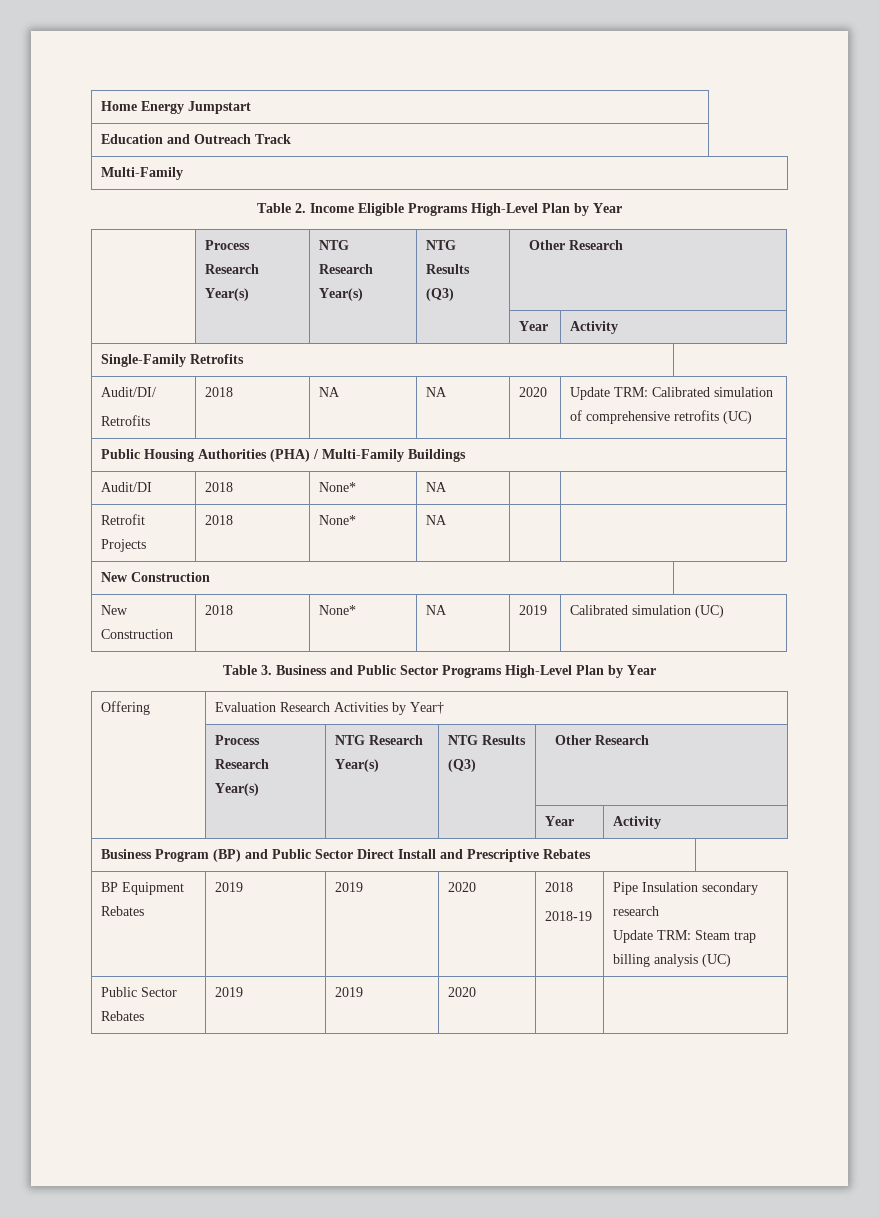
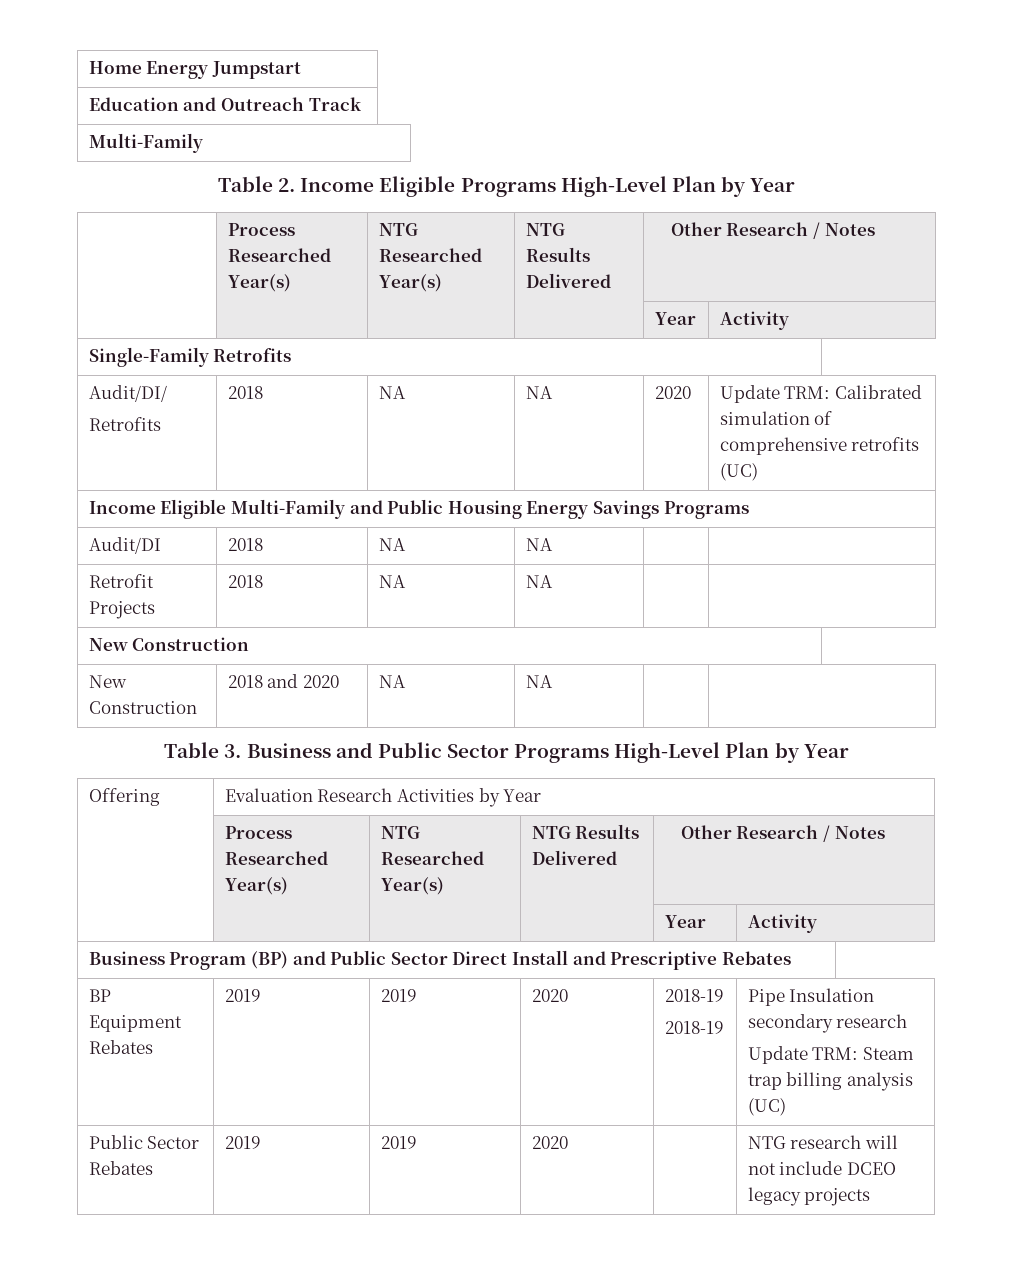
[205,264,260,274] [205,288,250,301] [319,240,350,250] [319,264,374,274] [319,288,364,301] [426,240,457,250] [426,264,471,274] [426,288,455,301] [529,240,624,250] Research Year(s) | NTG Research Year(s) | NTG Results (Q3) | Other Research -> [227,248,331,262] [227,274,291,292] [378,223,418,236] [378,248,482,262] [378,274,442,292] [525,223,565,236] [525,247,590,262] [525,273,611,288] [670,222,875,239] Researched Year(s) | NTG Researched Year(s) | NTG Results Delivered | Other Research / Notes
[101,449,467,462] Public Housing Authorities (PHA) / Multi-Family Buildings -> [88,499,749,519] Income Eligible Multi-Family and Public Housing Energy Savings Programs
[319,482,357,492] None* -> [378,538,406,551] NA
[319,515,357,525] None* -> [378,575,406,588] NA
[319,605,357,615] [426,605,448,615] [519,605,548,615] [570,605,725,618] | None* | NA | 2019 | Calibrated simulation (UC) -> [267,674,339,688] [378,675,406,688] [525,675,553,688] and 2020 | NA | NA | |
[410,702,445,714] [215,735,261,745] [215,759,270,769] [215,783,260,796] [335,735,424,745] [335,759,380,772] [448,735,527,745] [448,759,477,772] [555,735,650,745] Year† // | Process Research Year(s) | NTG Research Year(s) | NTG Results (Q3) | Other Research -> [503,789,542,802] [224,826,292,839] [224,851,328,865] [224,877,288,895] [380,826,420,839] [380,851,484,865] [380,877,444,895] [531,824,640,839] [531,850,617,865] [680,825,885,842] Year // | Process Researched Year(s) | NTG Researched Year(s) | NTG Results Delivered | Other Research / Notes
[545,882,574,892] 2018 -> [664,989,724,1002] 2018-19
(477, 992) none -> [747,1135,898,1149] [747,1161,896,1175] [747,1187,871,1206] NTG research will not include DCEO legacy projects

